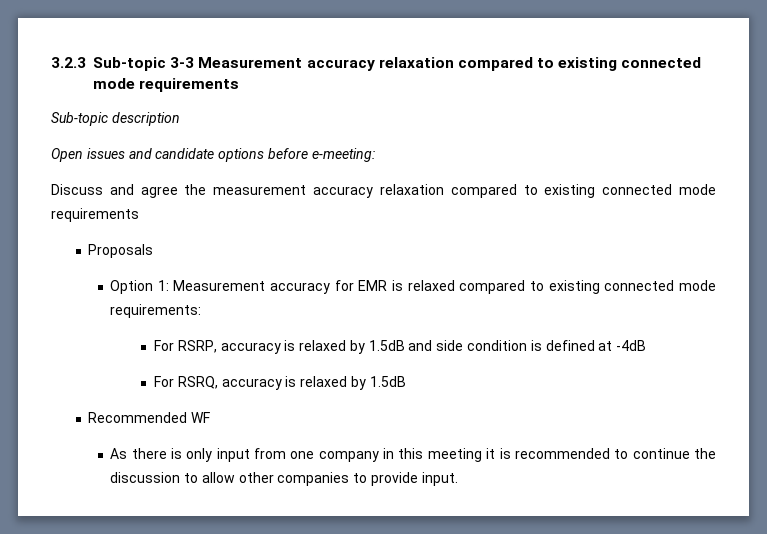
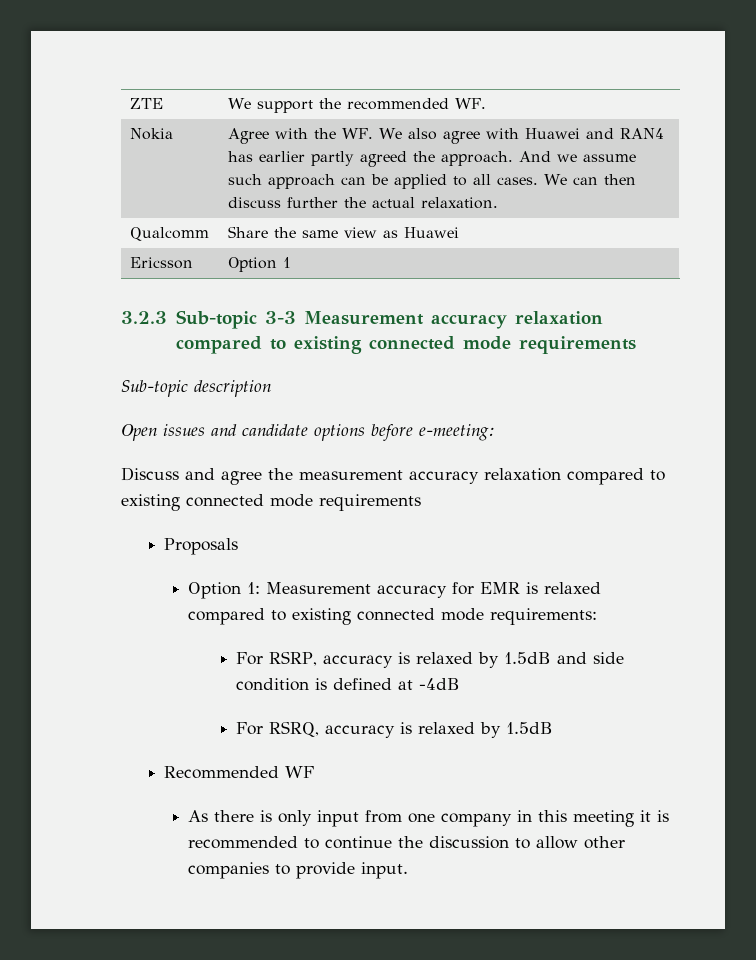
(51, 62) none -> [130,98,164,109] [228,98,487,113] [130,128,174,140] [228,128,665,144] [228,151,637,167] [228,174,637,189] [228,197,499,209] [130,227,210,241] [228,226,460,238] [130,257,194,269] [228,257,292,272] ZTE | We support the recommended WF. // Nokia | Agree with the WF. We also agree with Huawei and RAN4 has earlier partly agreed the approach. And we assume such approach can be applied to all cases. We can then discuss further the actual relaxation. // Qualcomm | Share the same view as Huawei // Ericsson | Option 1 //

